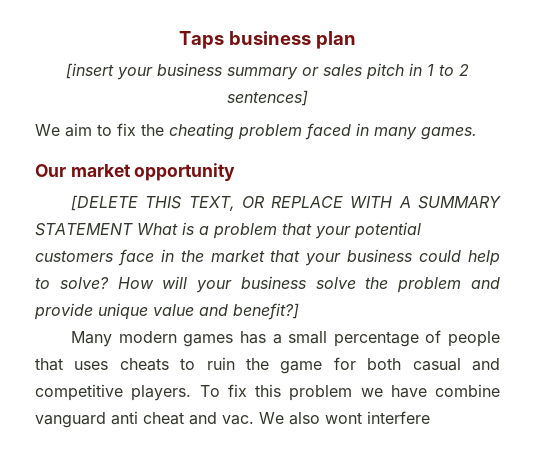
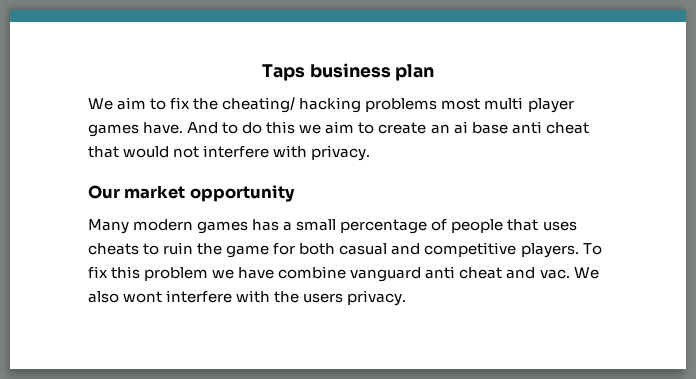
[66,63,469,80] [227,90,308,106] // [insert your business summary or sales pitch in 1 to 2 sentences] -> (435, 72) none
[169,123,477,140] [35,163,236,181] [71,195,501,211] [35,222,421,239] [35,249,501,266] [35,276,500,293] [34,303,299,320] cheating problem faced in many games. // Our market opportunity // [DELETE THIS TEXT, OR REPLACE WITH A SUMMARY STATEMENT What is a problem that your potential customers face in the market that your business could help to solve? How will your business solve the problem and provide unique value and benefit?] -> [222,97,574,113] [88,121,589,137] [88,145,371,161] [88,185,295,202] cheating/ hacking problems most multi player games have. And to do this we aim to create an ai base anti cheat that would not interfere with privacy. // Our market opportunity
(430, 417) none -> [236,290,407,306] with the users privacy.

